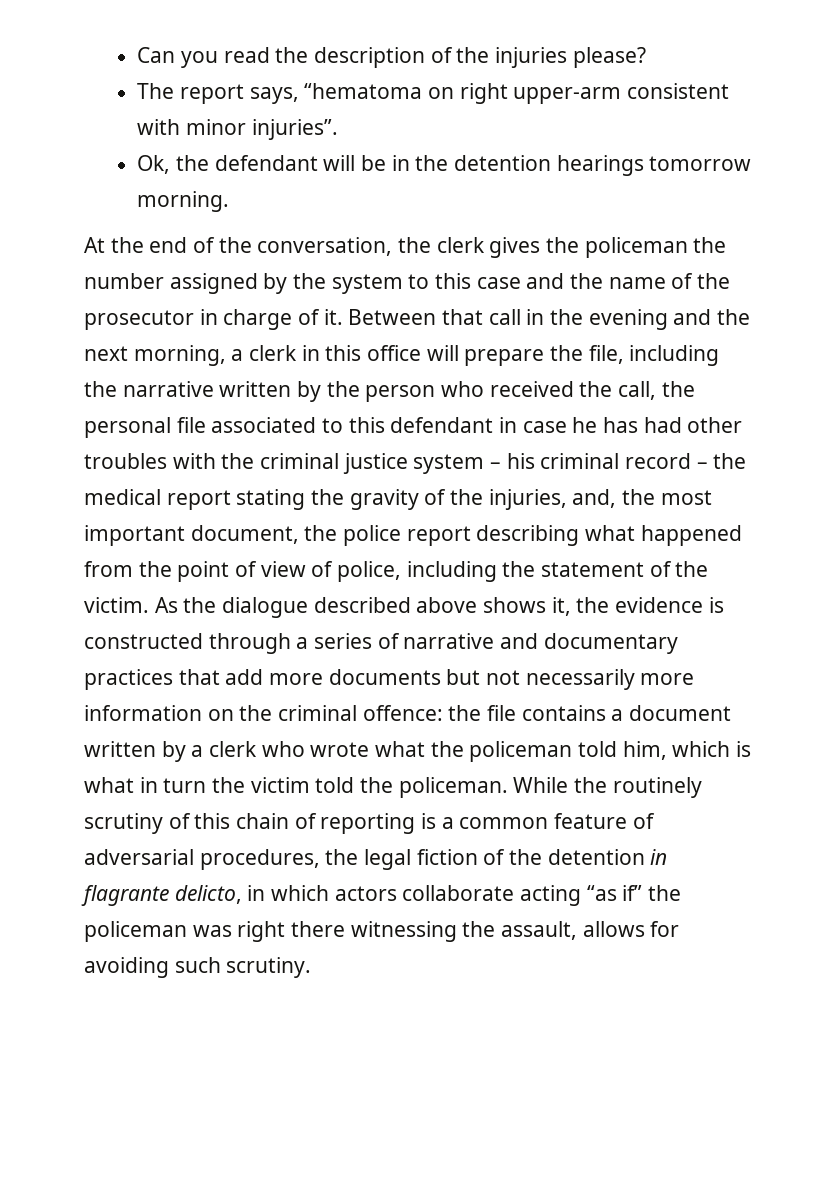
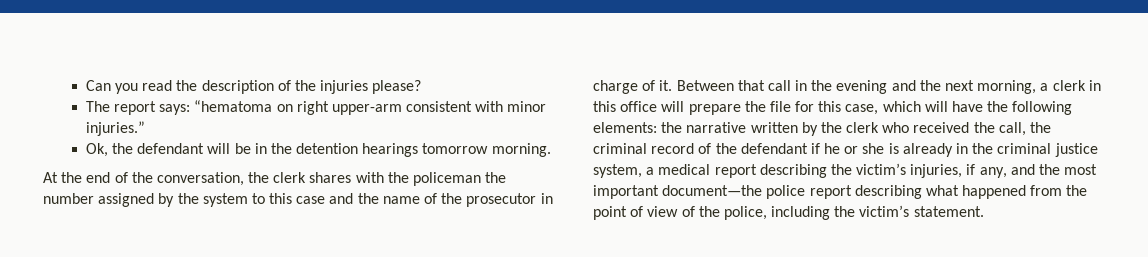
[249,87,299,104] says, -> [159,104,191,115] says:
[251,119,338,140] injuries”. -> [85,121,145,136] injuries.”
[489,237,541,258] gives -> [309,172,384,183] shares with
[588,345,720,366] file, including -> [769,101,1073,115] [593,122,657,133] file for this case, which will have the following elements:
[365,385,436,402] person -> [846,122,880,133] clerk
[84,417,743,438] [84,453,747,474] [84,489,617,510] personal file associated to this defendant in case he has had other troubles with the criminal justice system – his criminal record – the medical report stating the gravity of the injuries, and, -> [593,143,1098,157] [593,163,1035,178] criminal record of the defendant if he or she is already in the criminal justice system, a medical report describing the victim’s injuries, if any, and
[190,525,338,544] document, the -> [662,185,763,196] document—the
(334, 569) none -> [698,206,720,217] the
[541,561,709,577] [84,597,724,618] [84,633,678,654] [84,669,695,690] [84,705,732,721] [84,741,752,762] [84,777,702,798] [84,813,655,834] [84,849,668,870] [81,885,682,906] [84,921,680,942] [84,957,312,978] statement of the victim. As the dialogue described above shows it, the evidence is constructed through a series of narrative and documentary practices that add more documents but not necessarily more information on the criminal offence: the file contains a document written by a clerk who wrote what the policeman told him, which is what in turn the victim told the policeman. While the routinely scrutiny of this chain of reporting is a common feature of adversarial procedures, the legal fiction of the detention in flagrante delicto, in which actors collaborate acting “as if” the policeman was right there witnessing the assault, allows for avoiding such scrutiny. -> [859,205,984,217] victim’s statement.

